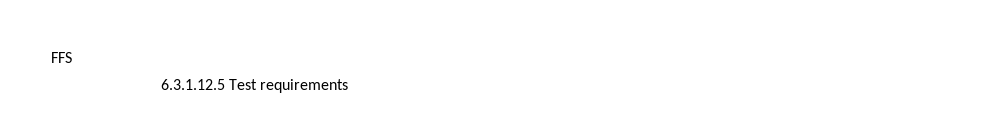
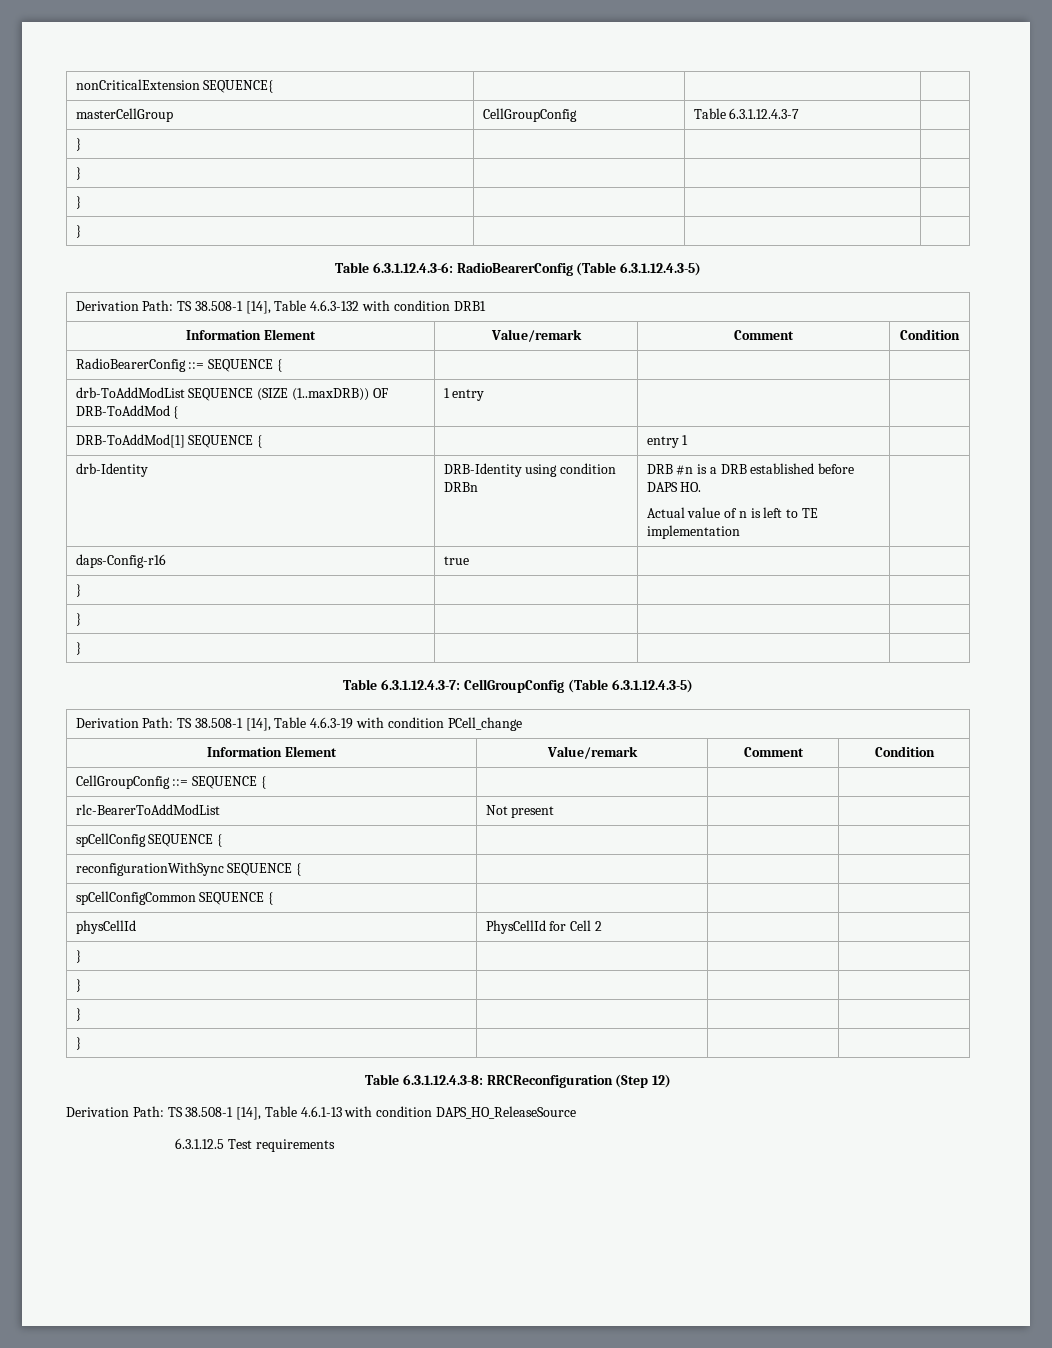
[51,52,72,63] FFS -> [75,79,274,93] [75,108,173,122] [482,108,577,122] [693,108,800,119] [75,138,81,151] [75,167,81,180] [75,196,81,209] [75,225,81,238] [334,262,702,276] [75,300,486,314] [186,329,316,340] [490,329,582,342] [734,330,794,340] [900,329,960,340] [75,358,282,372] [75,387,388,401] [75,405,179,419] [443,388,485,401] [75,434,263,448] [646,435,689,448] [75,463,148,477] [443,463,617,477] [443,482,478,492] [646,463,855,475] [646,482,702,492] [646,507,818,518] [646,525,740,539] [75,554,166,568] [443,556,469,565] [75,584,81,597] [75,613,81,626] [75,642,81,655] [343,679,693,693] [75,717,522,731] [207,746,337,757] [546,746,638,759] [743,747,804,757] [874,746,935,757] [75,775,266,789] [75,804,220,815] [485,805,555,818] [75,833,223,847] [75,862,302,876] [75,891,274,905] [75,920,136,934] [485,920,602,934] [75,950,81,963] [75,979,81,992] [75,1008,81,1021] [75,1037,81,1050] [364,1074,672,1088] [66,1106,577,1120] nonCriticalExtension SEQUENCE{ | | | // masterCellGroup | CellGroupConfig | Table 6.3.1.12.4.3-7 | // } | | | // } | | | // } | | | // } | | | // Table 6.3.1.12.4.3-6: RadioBearerConfig (Table 6.3.1.12.4.3-5) // Derivation Path: TS 38.508-1 [14], Table 4.6.3-132 with condition DRB1 // Information Element | Value/remark | Comment | Condition // RadioBearerConfig ::= SEQUENCE { | | | // drb-ToAddModList SEQUENCE (SIZE (1..maxDRB)) OF DRB-ToAddMod { | 1 entry | | // DRB-ToAddMod[1] SEQUENCE { | | entry 1 | // drb-Identity | DRB-Identity using condition DRBn | DRB #n is a DRB established before DAPS HO. // Actual value of n is left to TE implementation | // daps-Config-r16 | true | | // } | | | // } | | | // } | | | // Table 6.3.1.12.4.3-7: CellGroupConfig (Table 6.3.1.12.4.3-5) // Derivation Path: TS 38.508-1 [14], Table 4.6.3-19 with condition PCell_change // Information Element | Value/remark | Comment | Condition // CellGroupConfig ::= SEQUENCE { | | | // rlc-BearerToAddModList | Not present | | // spCellConfig SEQUENCE { | | | // reconfigurationWithSync SEQUENCE { | | | // spCellConfigCommon SEQUENCE { | | | // physCellId | PhysCellId for Cell 2 | | // } | | | // } | | | // } | | | // } | | | // Table 6.3.1.12.4.3-8: RRCReconfiguration (Step 12) // Derivation Path: TS 38.508-1 [14], Table 4.6.1-13 with condition DAPS_HO_ReleaseSource

